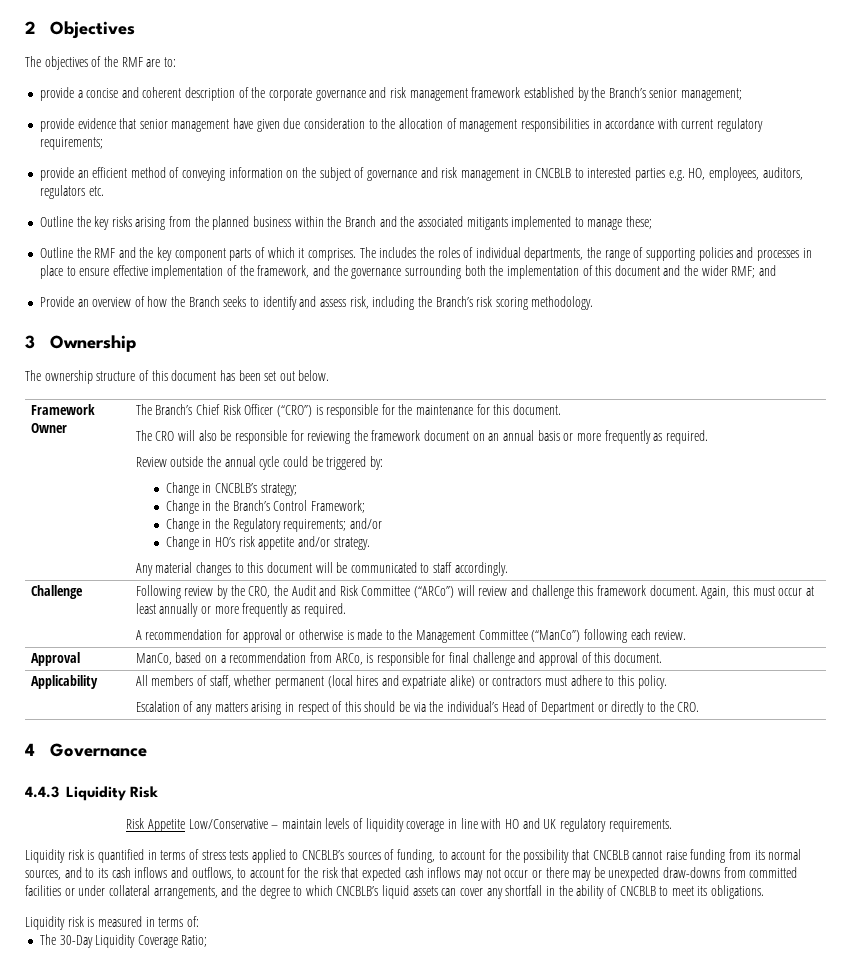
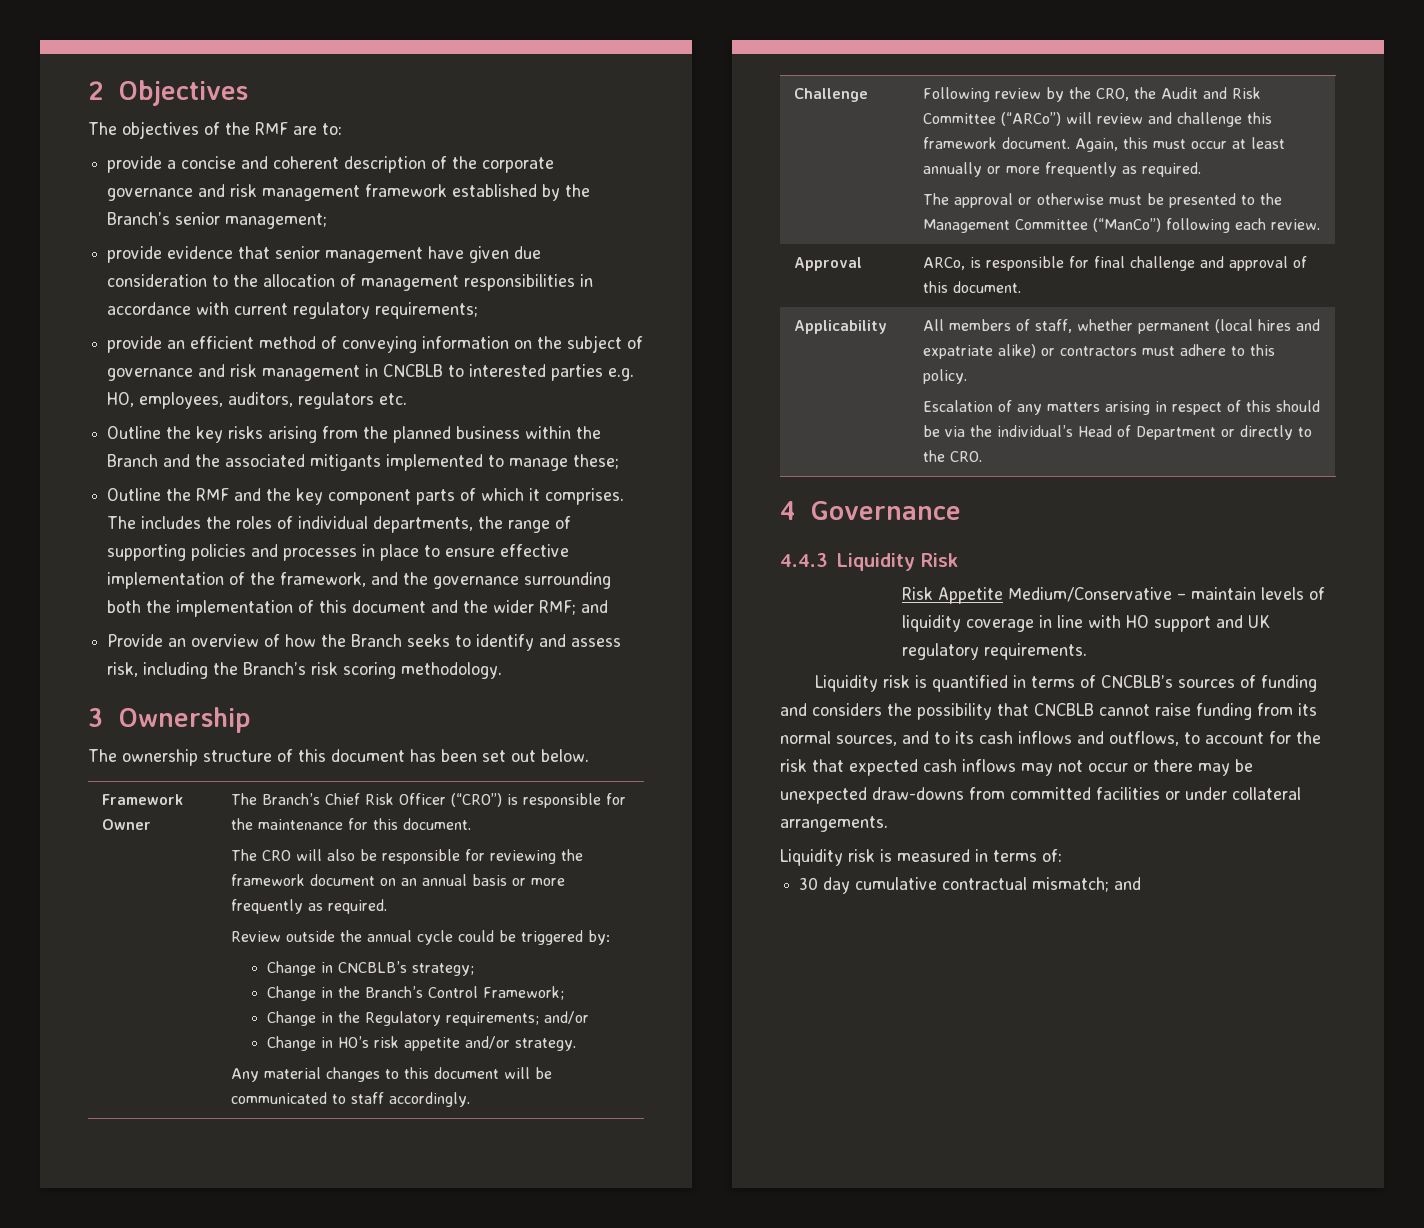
[135,629,383,643] A recommendation for approval or otherwise is made -> [922,193,1236,208] The approval or otherwise must be presented
[135,652,332,665] ManCo, based on a recommendation from -> (862, 264) none
[188,819,268,829] Low/Conservative -> [1008,587,1173,602] Medium/Conservative
(519, 824) none -> [1154,616,1212,632] support
[201,849,502,863] stress tests applied to CNCBLB’s sources of funding, to account for -> [1101,675,1318,692] [780,703,882,716] CNCBLB’s sources of funding and considers
[153,885,765,899] arrangements, and the degree to which CNCBLB’s liquid assets can cover any shortfall in the ability of CNCBLB to meet its obligations. -> [780,816,888,832] arrangements.
[39,934,208,948] The 30-Day Liquidity Coverage Ratio; -> [799,877,1142,894] 30 day cumulative contractual mismatch; and

